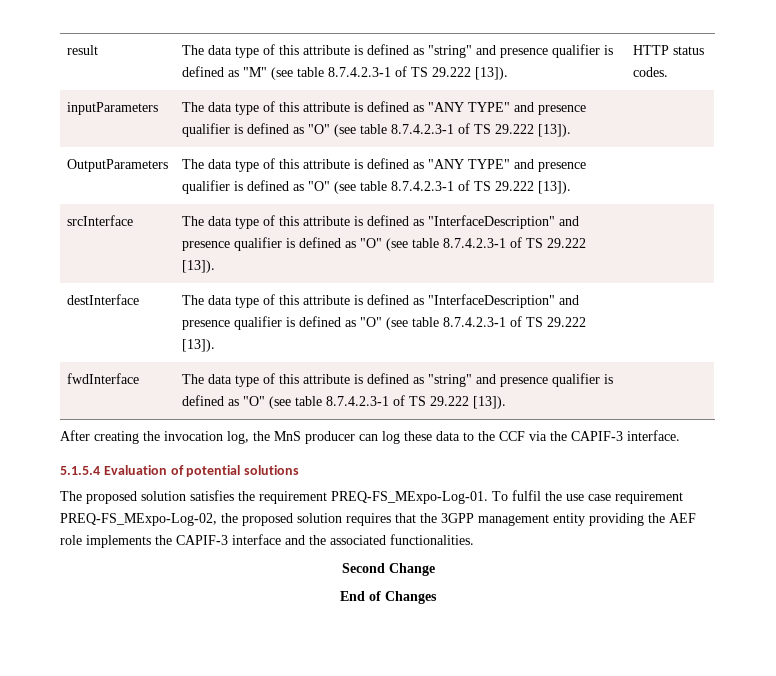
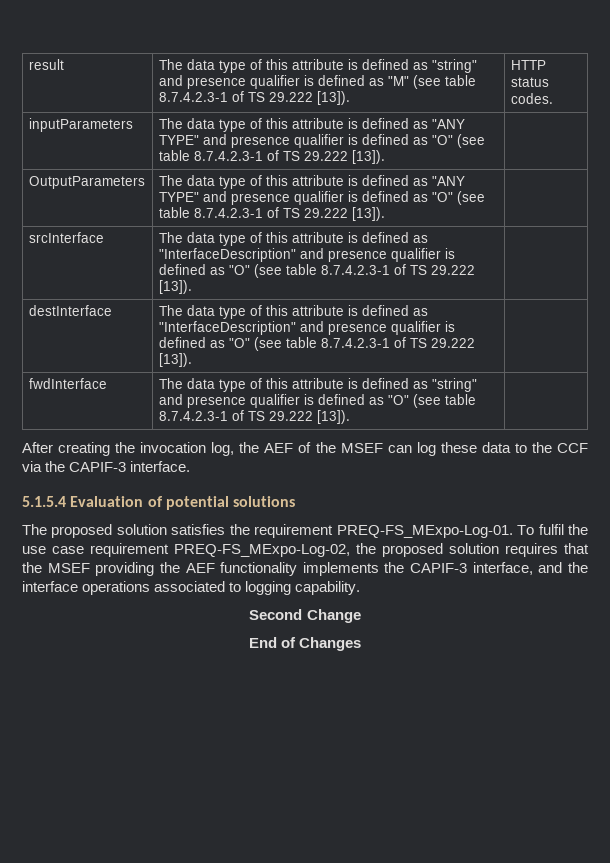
[274,431,355,444] MnS producer -> [264,442,383,453] AEF of the MSEF
[441,513,585,526] 3GPP management entity -> [47,563,90,573] MSEF
[60,535,82,545] role -> [220,562,298,576] functionality
[232,534,281,545] interface -> [472,562,533,575] interface,
[330,534,474,545] associated functionalities. -> [22,581,361,595] interface operations associated to logging capability.

